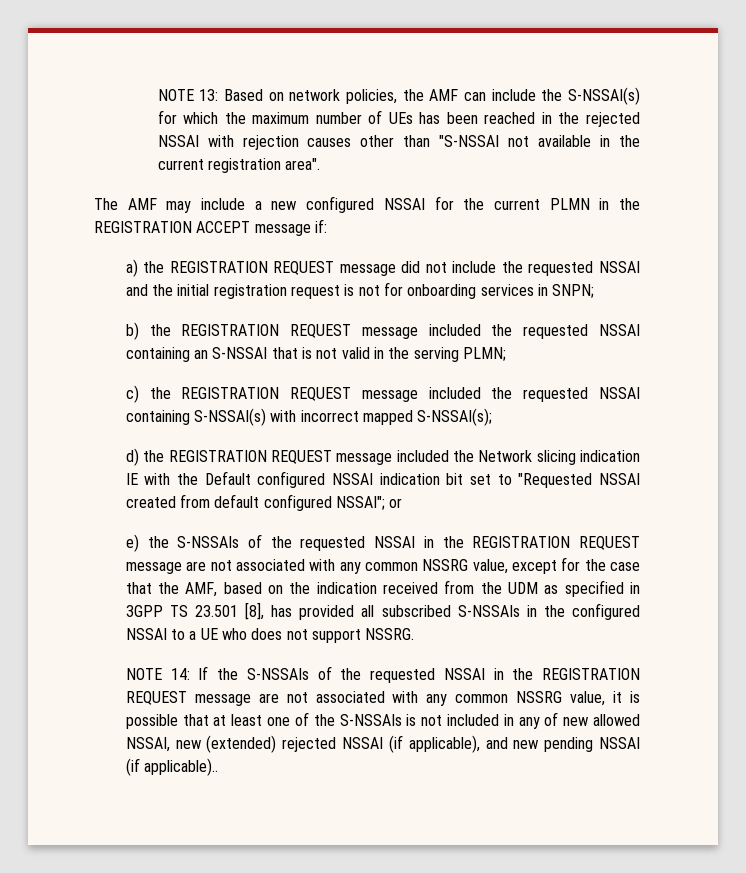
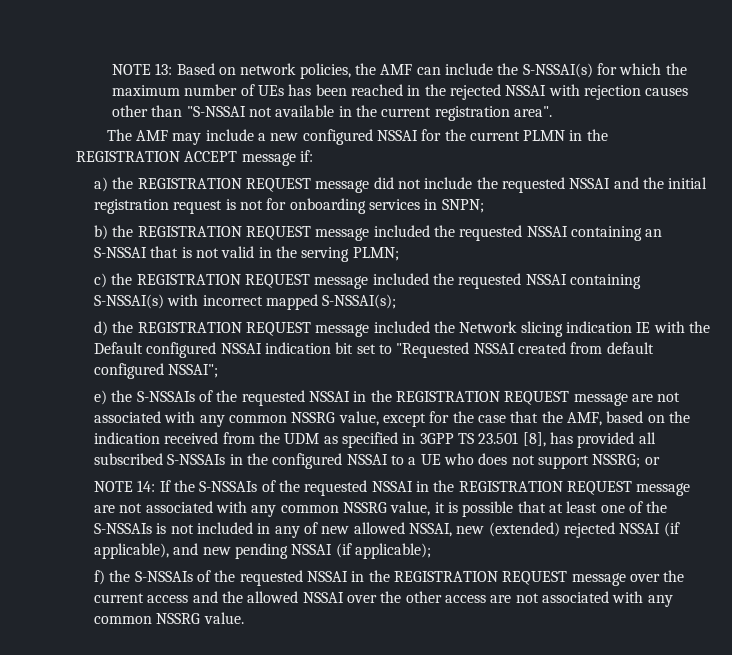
[389,498,403,508] or -> (219, 371) none
[365,628,415,640] NSSRG. -> [592,454,660,468] NSSRG; or
[144,758,219,776] applicable).. -> [354,543,431,559] [94,570,685,586] [94,591,673,607] [94,612,244,624] applicable); // f) the S-NSSAIs of the requested NSSAI in the REGISTRATION REQUEST message over the current access and the allowed NSSAI over the other access are not associated with any common NSSRG value.

